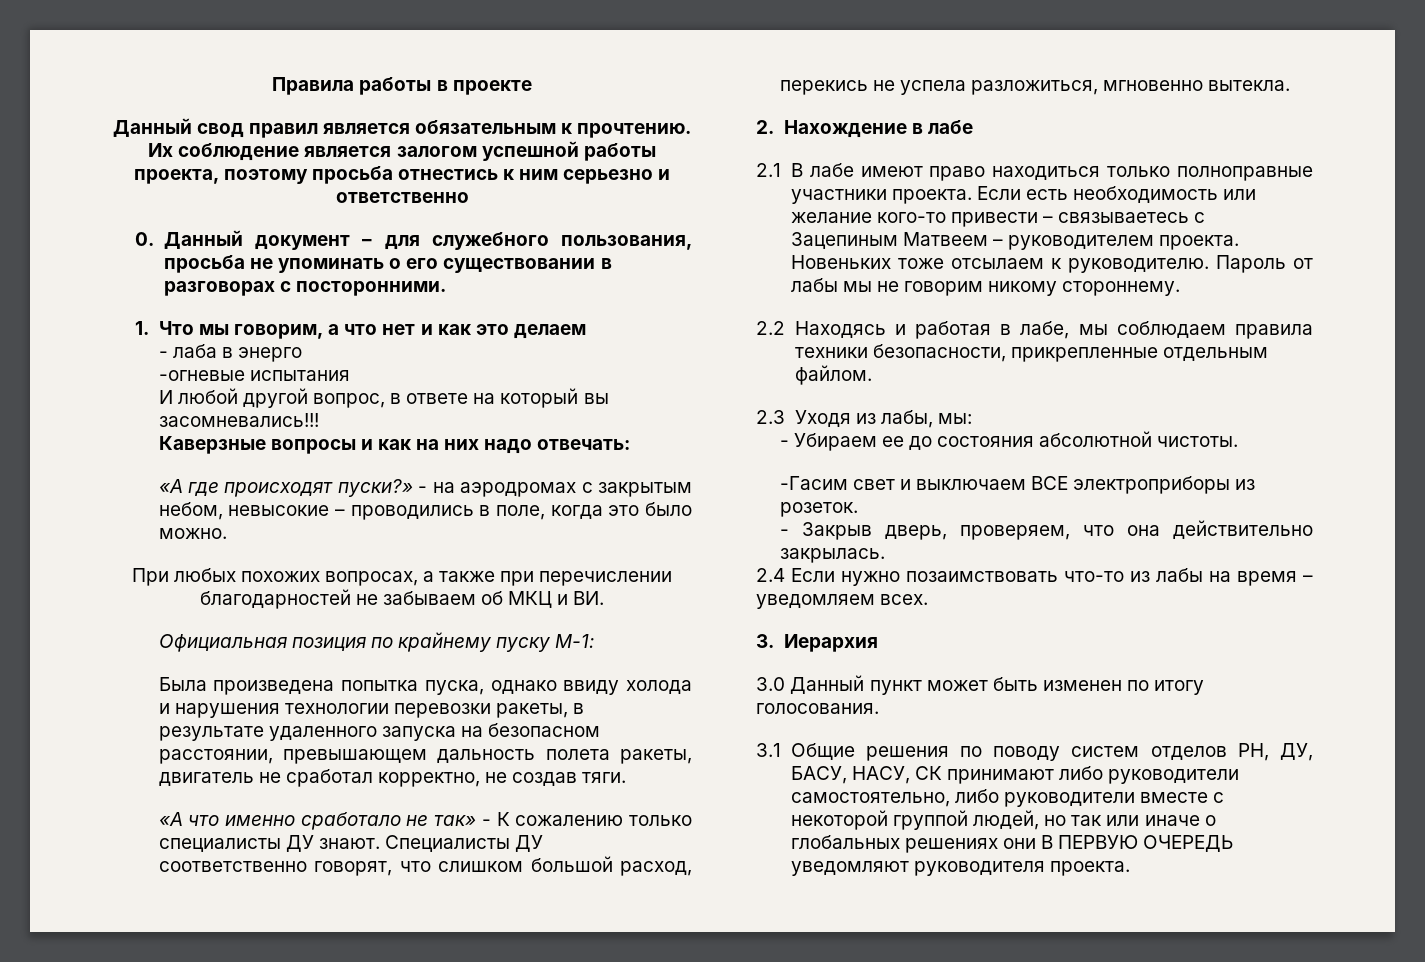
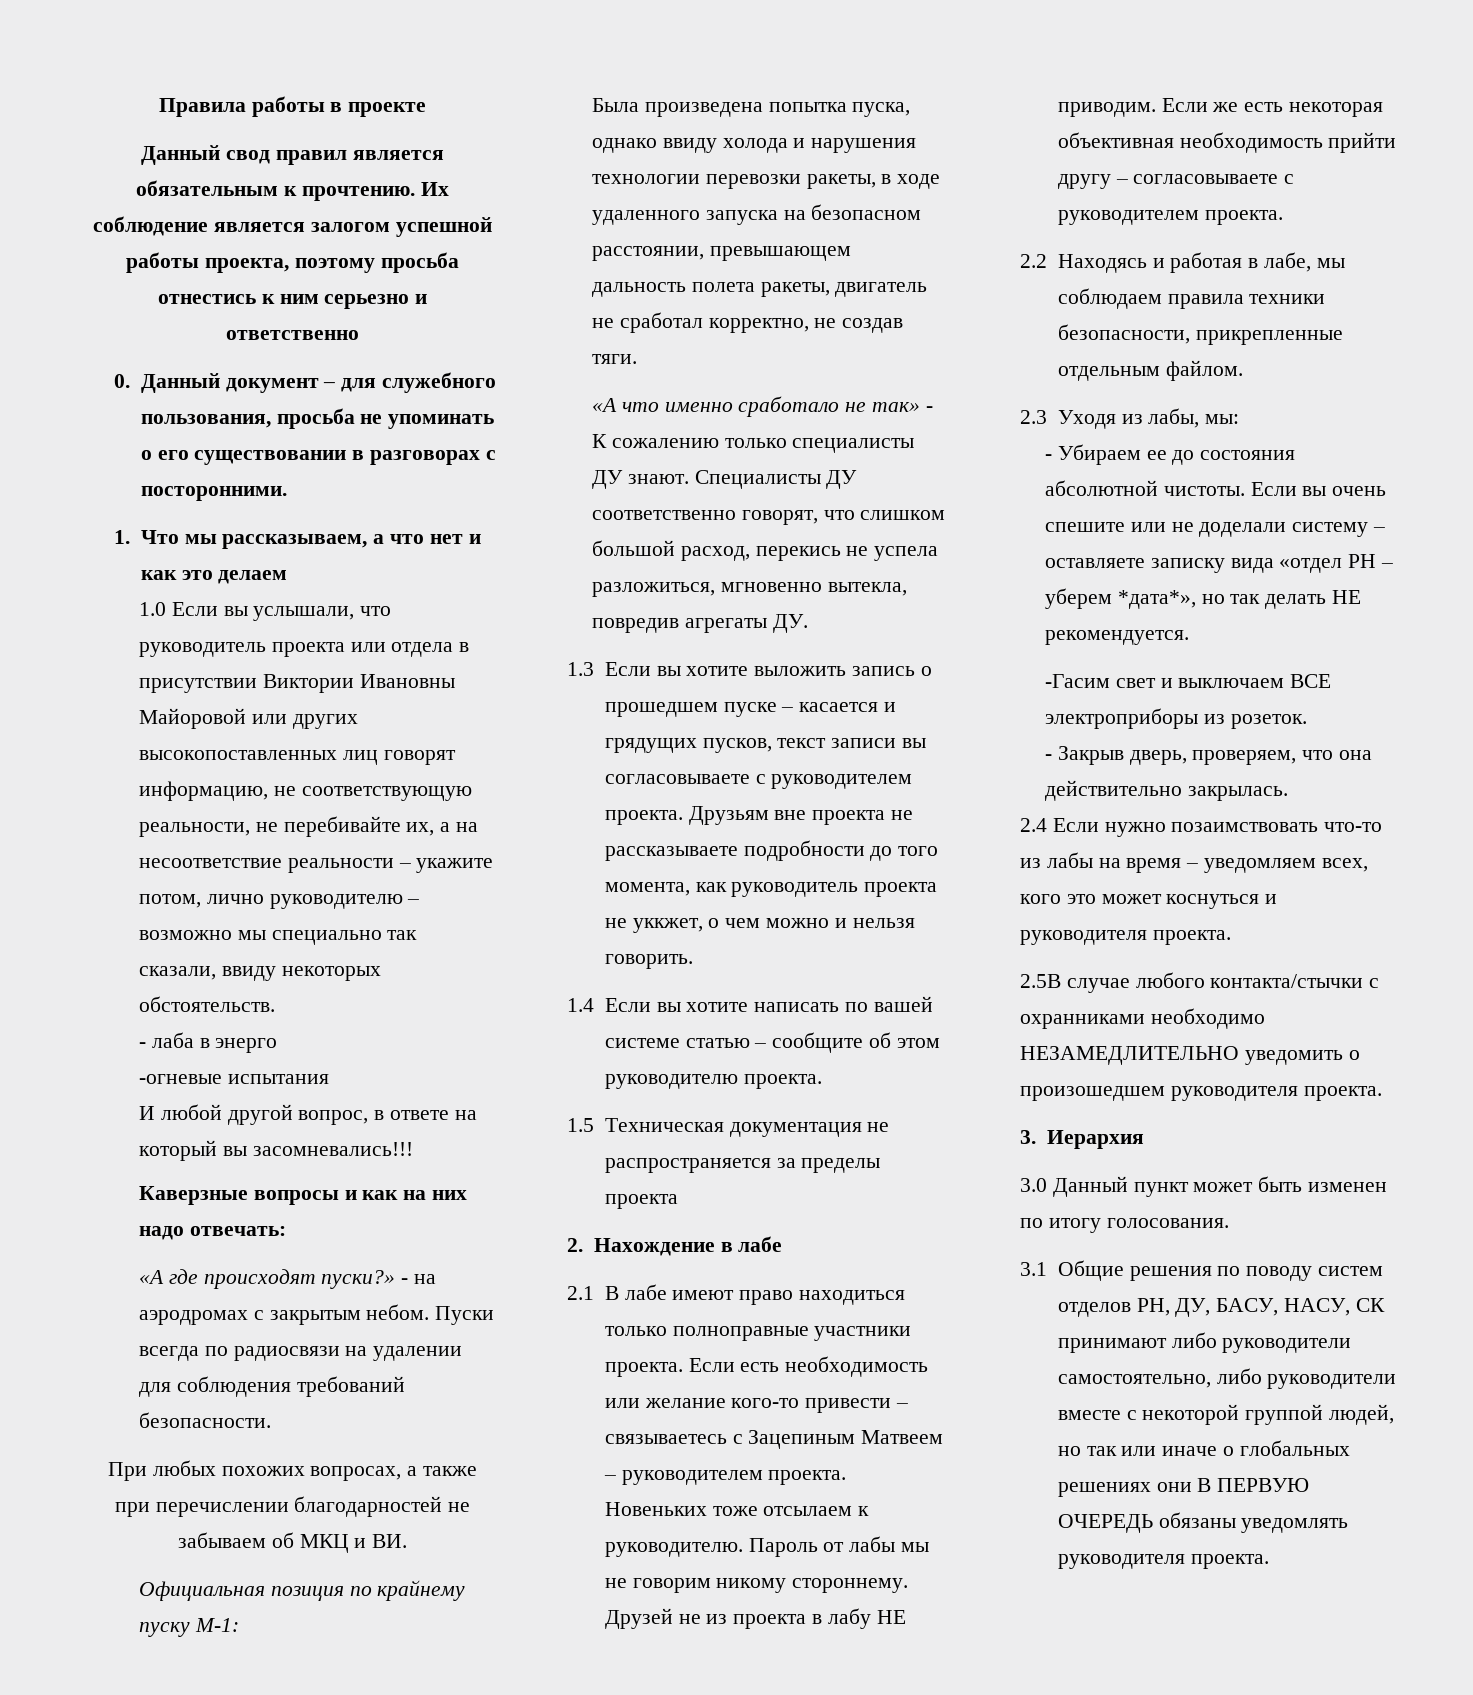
[234,324,324,339] говорим, -> [222,534,368,549] рассказываем,
(586, 331) none -> [138,602,392,621] [138,642,470,657] [138,674,455,693] [138,708,358,729] [138,750,456,765] [138,781,472,801] [138,816,478,837] [138,858,494,873] [138,894,420,909] [138,930,418,945] [138,966,381,981] [138,996,275,1012] // 1.0 Если вы услышали, что руководитель проекта или отдела в присутствии Виктории Ивановны Майоровой или других высокопоставленных лиц говорят информацию, не соответствующую реальности, не перебивайте их, а на несоответствие реальности – укажите потом, лично руководителю – возможно мы специально так сказали, ввиду некоторых обстоятельств.
[158,502,692,520] [158,528,227,539] небом, невысокие – проводились в поле, когда это было можно. -> [366,1304,495,1325] [138,1346,463,1361] [138,1376,405,1397] [138,1412,271,1428] небом. Пуски всегда по радиосвязи на удалении для соблюдения требований безопасности.
[158,726,264,741] результате -> [897,174,941,189] ходе
[1208,80,1291,91] вытекла. -> [827,582,907,596] [591,614,808,633] [566,662,932,676] [604,702,896,717] [604,738,926,753] [604,774,913,789] [604,806,913,825] [604,840,939,861] [604,882,938,897] [604,918,915,933] [604,954,693,969] [566,996,933,1012] [604,1032,940,1053] [604,1074,822,1089] [566,1118,890,1137] [604,1158,881,1173] [604,1194,678,1209] вытекла, повредив агрегаты ДУ. // 1.3 Если вы хотите выложить запись о прошедшем пуске – касается и грядущих пусков, текст записи вы согласовываете с руководителем проекта. Друзьям вне проекта не рассказываете подробности до того момента, как руководитель проекта не уккжет, о чем можно и нельзя говорить. // 1.4 Если вы хотите написать по вашей системе статью – сообщите об этом руководителю проекта. // 1.5 Техническая документация не распространяется за пределы проекта
(1181, 288) none -> [604,1608,906,1629] [1057,98,1383,117] [1057,132,1397,153] [1057,174,1295,189] [1057,210,1283,225] Друзей не из проекта в лабу НЕ приводим. Если же есть некоторая объективная необходимость прийти другу – согласовываете с руководителем проекта.
(1239, 441) none -> [1250,482,1387,496] [1044,522,1385,537] [1044,554,1393,573] [1044,588,1361,609] [1044,630,1189,645] Если вы очень спешите или не доделали систему – оставляете записку вида «отдел РН – уберем *дата*», но так делать НЕ рекомендуется.
[880,594,929,605] всех. -> [1321,858,1368,872] [1019,894,1278,909] [1019,930,1231,945] [1019,972,1380,993] [1019,1008,1265,1029] [1019,1046,1360,1065] [1019,1086,1382,1101] всех, кого это может коснуться и руководителя проекта. // 2.5В случае любого контакта/стычки с охранниками необходимо НЕЗАМЕДЛИТЕЛЬНО уведомить о произошедшем руководителя проекта.
[790,861,909,876] уведомляют -> [1158,1512,1349,1533] обязаны уведомлять

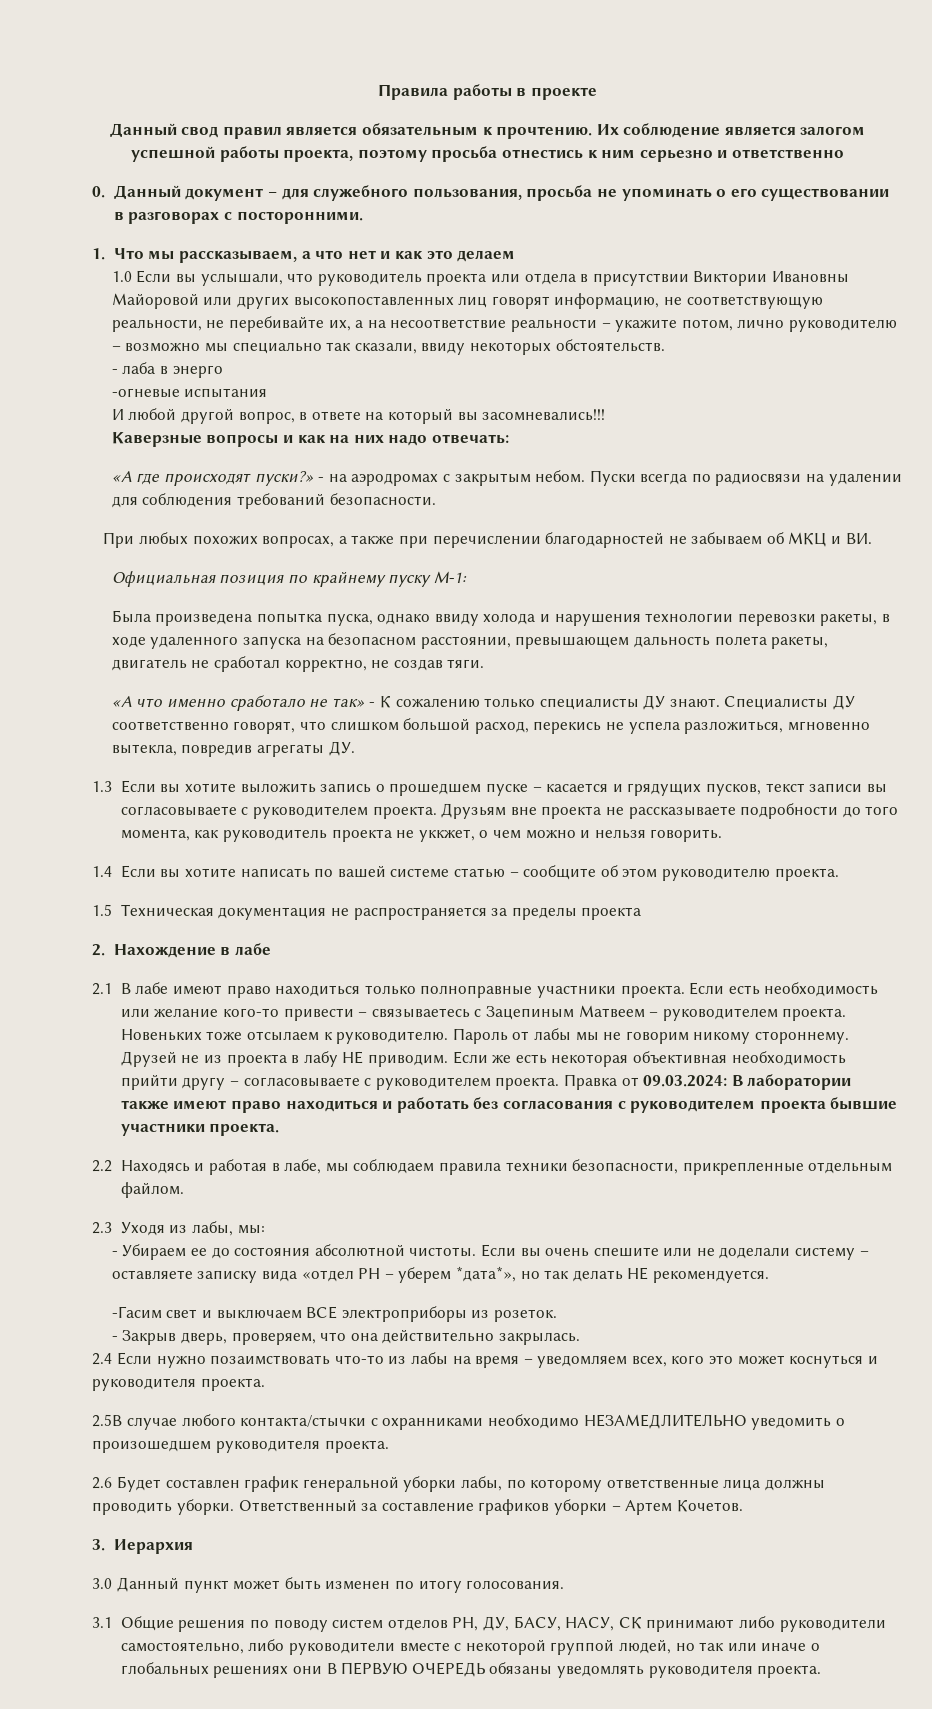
(1283, 217) none -> [564,1074,852,1090] [120,1097,898,1113] [120,1123,280,1136] Правка от 09.03.2024: В лаборатории также имеют право находиться и работать без согласования с руководителем проекта бывшие участники проекта.
(1382, 1093) none -> [92,1476,825,1492] [92,1499,743,1515] // 2.6 Будет составлен график генеральной уборки лабы, по которому ответственные лица должны проводить уборки. Ответственный за составление графиков уборки – Артем Кочетов.

